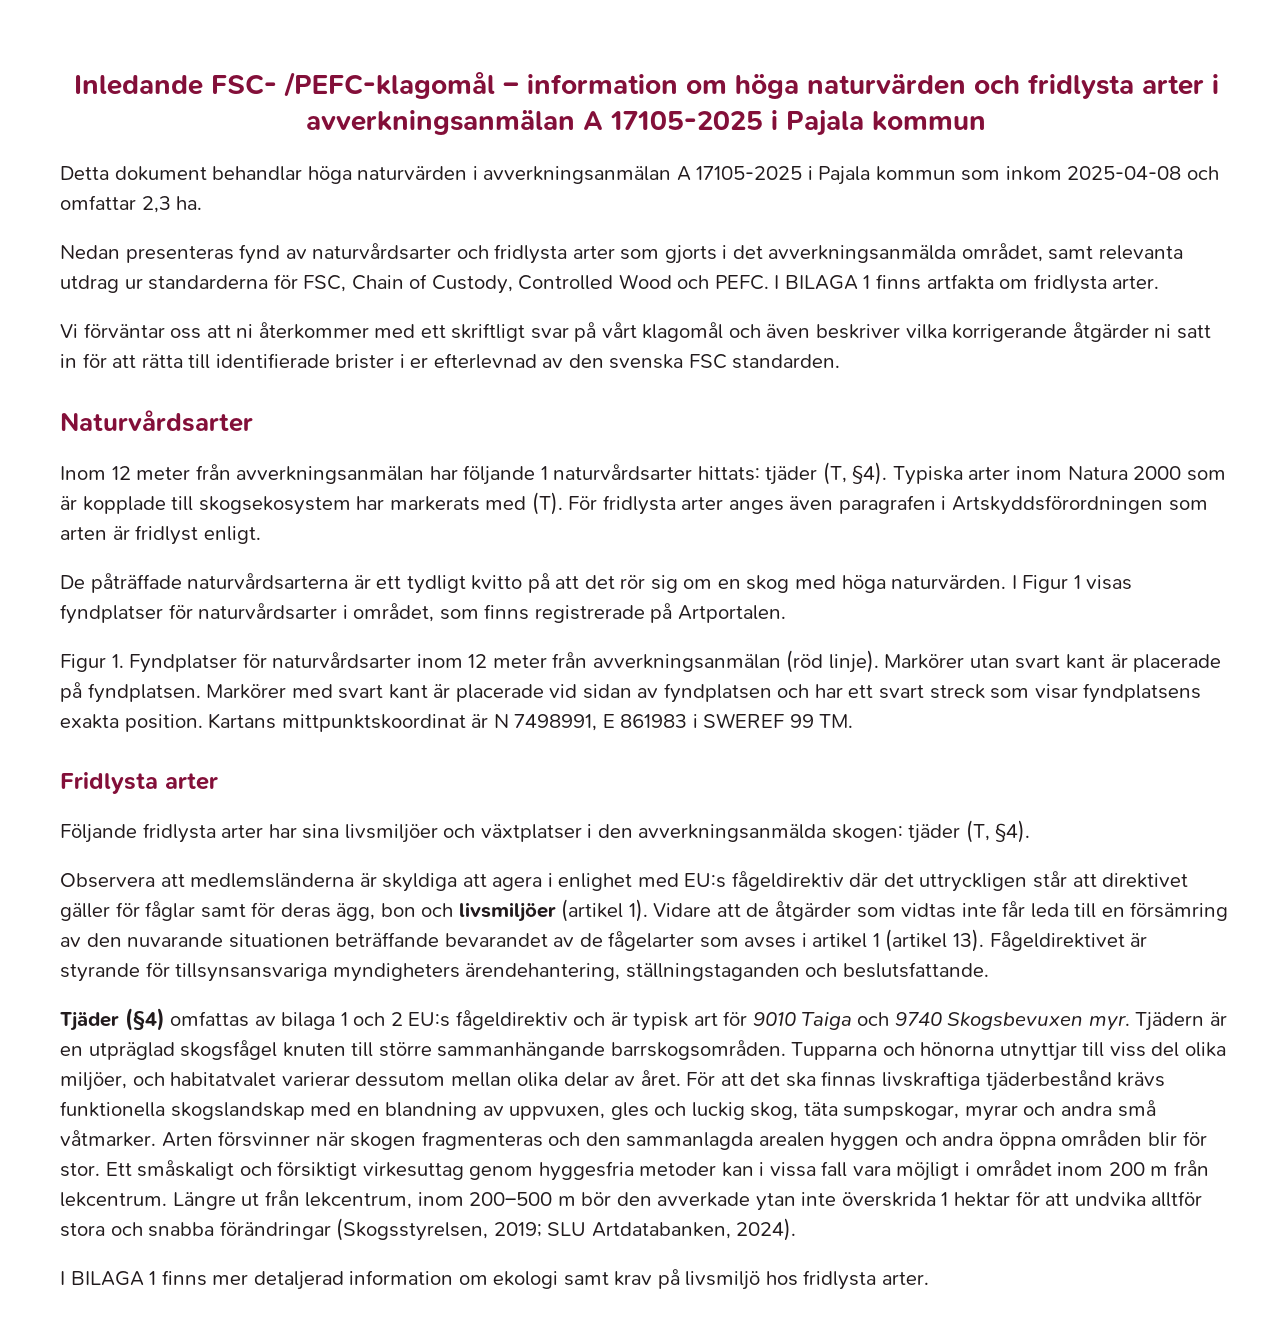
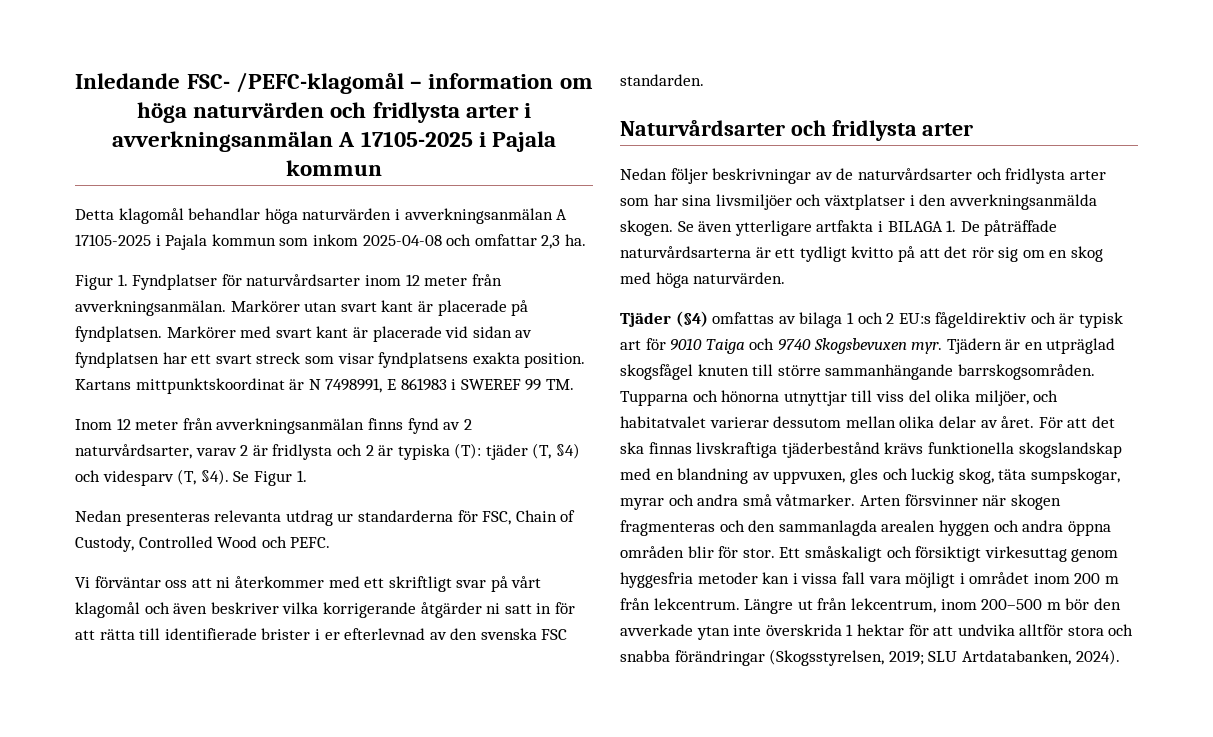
[114,166,207,181] dokument -> [118,208,184,224] klagomål
[60,243,1094,264] Nedan presenteras fynd av naturvårdsarter och fridlysta arter som gjorts i det avverkningsanmälda området, samt -> [75,274,502,290] [75,300,529,316] [75,326,533,342] [75,352,586,368] [75,378,574,394] [75,418,472,434] [75,443,581,460] [75,469,307,486] [75,510,210,526] Figur 1. Fyndplatser för naturvårdsarter inom 12 meter från avverkningsanmälan. Markörer utan svart kant är placerade på fyndplatsen. Markörer med svart kant är placerade vid sidan av fyndplatsen har ett svart streck som visar fyndplatsens exakta position. Kartans mittpunktskoordinat är N 7498991, E 861983 i SWEREF 99 TM. // Inom 12 meter från avverkningsanmälan finns fynd av 2 naturvårdsarter, varav 2 är fridlysta och 2 är typiska (T): tjäder (T, §4) och videsparv (T, §4). Se Figur 1. // Nedan presenteras
[774,274,1160,294] I BILAGA 1 finns artfakta om fridlysta arter. -> (331, 542) none
[60,462,1226,485] [60,492,1208,515] [60,525,261,545] // Inom 12 meter från avverkningsanmälan har följande 1 naturvårdsarter hittats: tjäder (T, §4). Typiska arter inom Natura 2000 som är kopplade till skogsekosystem har markerats med (T). För fridlysta arter anges även paragrafen i Artskyddsförordningen som arten är fridlyst enligt. // -> [790,120,974,141] [620,168,1106,184] [620,194,1097,210] [620,220,957,236] och fridlysta arter // Nedan följer beskrivningar av de naturvårdsarter och fridlysta arter som har sina livsmiljöer och växtplatser i den avverkningsanmälda skogen. Se även ytterligare artfakta i BILAGA 1.
[1011,575,1133,593] [60,603,786,624] [60,650,1222,673] [60,682,1202,703] [60,713,854,732] [60,772,218,794] [60,820,1031,843] [60,871,1189,892] [60,899,1229,922] [60,929,1148,952] [60,962,989,982] I Figur 1 visas fyndplatser för naturvårdsarter i området, som finns registrerade på Artportalen. // Figur 1. Fyndplatser för naturvårdsarter inom 12 meter från avverkningsanmälan (röd linje). Markörer utan svart kant är placerade på fyndplatsen. Markörer med svart kant är placerade vid sidan av fyndplatsen och har ett svart streck som visar fyndplatsens exakta position. Kartans mittpunktskoordinat är N 7498991, E 861983 i SWEREF 99 TM. // Fridlysta arter // Följande fridlysta arter har sina livsmiljöer och växtplatser i den avverkningsanmälda skogen: tjäder (T, §4). // Observera att medlemsländerna är skyldiga att agera i enlighet med EU:s fågeldirektiv där det uttryckligen står att direktivet gäller för fåglar samt för deras ägg, bon och livsmiljöer (artikel 1). Vidare att de åtgärder som vidtas inte får leda till en försämring av den nuvarande situationen beträffande bevarandet av de fågelarter som avses i artikel 1 (artikel 13). Fågeldirektivet är styrande för tillsynsansvariga myndigheters ärendehantering, ställningstaganden och beslutsfattande. -> (786, 278) none
[60,1269,930,1290] // I BILAGA 1 finns mer detaljerad information om ekologi samt krav på livsmiljö hos fridlysta arter. -> (1120, 657) none

